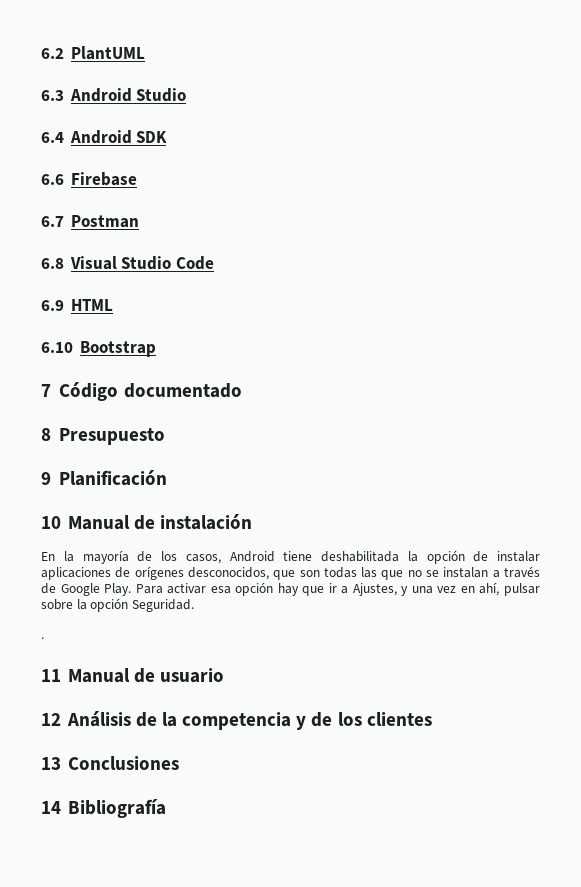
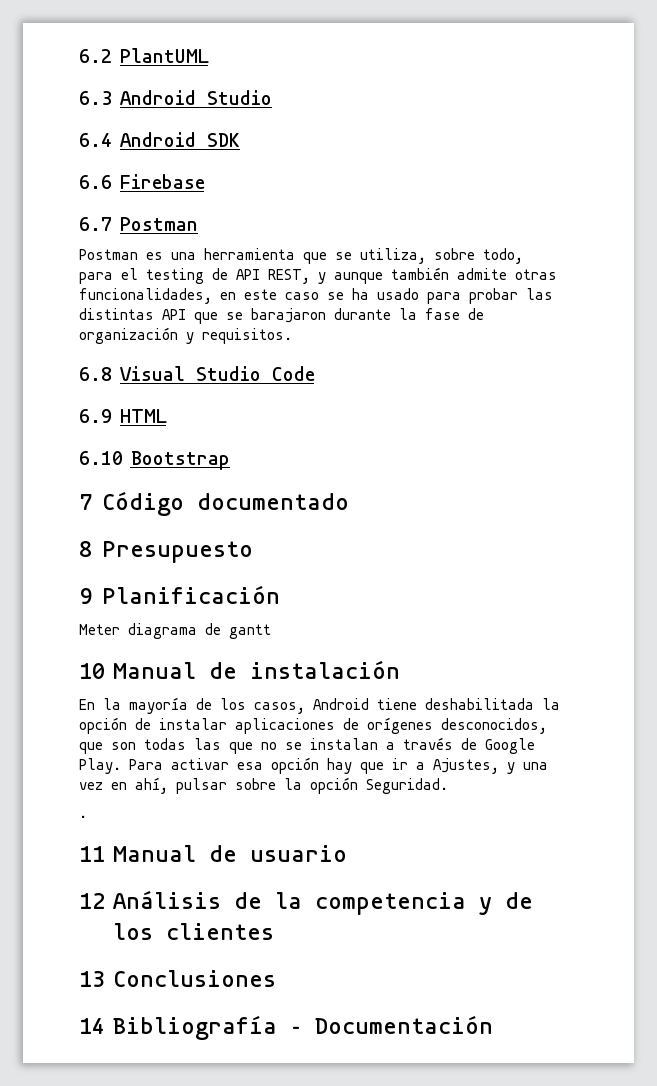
(139, 221) none -> [79,248,523,264] [79,267,557,284] [79,288,553,304] [79,308,484,324] [79,327,292,344] // Postman es una herramienta que se utiliza, sobre todo, para el testing de API REST, y aunque también admite otras funcionalidades, en este caso se ha usado para probar las distintas API que se barajaron durante la fase de organización y requisitos.
(168, 478) none -> [79,623,271,639] // Meter diagrama de gantt
(166, 808) none -> [289,1015,493,1034] – Documentación

